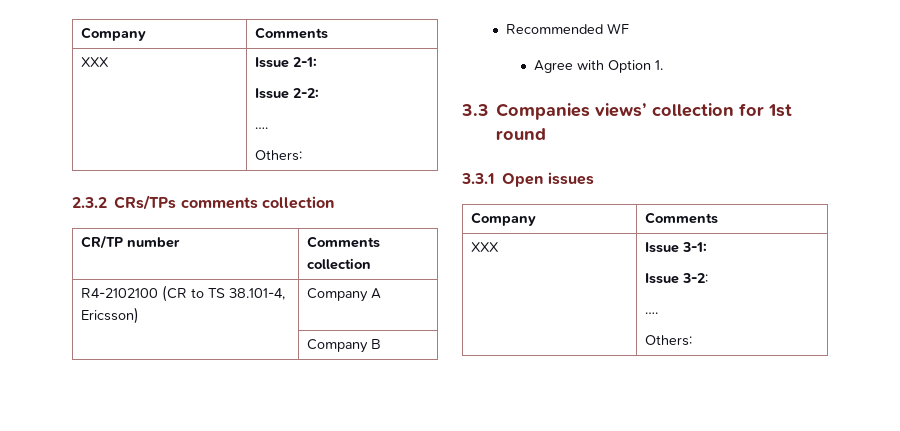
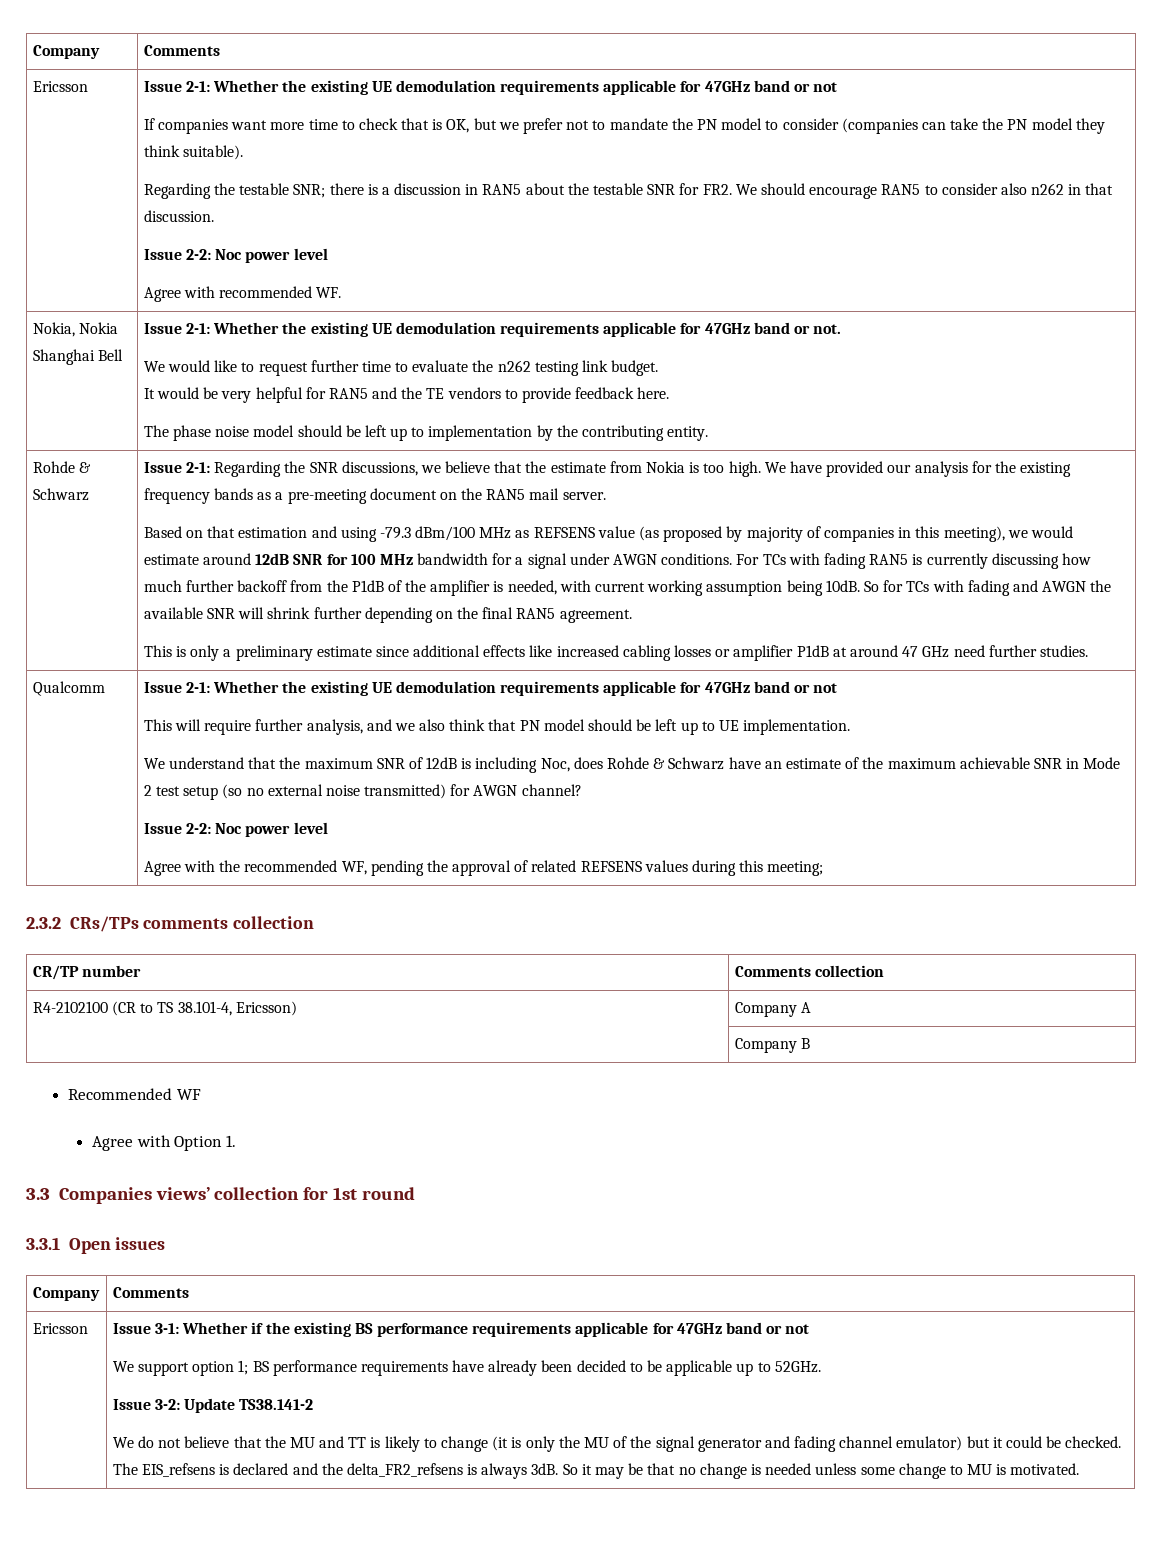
[80,27,146,41] [254,27,328,39] [80,57,109,67] [254,57,317,68] [254,88,319,99] [254,127,268,129] [254,150,302,161] Company | Comments // XXX | Issue 2-1: // Issue 2-2: // …. // Others: -> [32,45,100,59] [143,45,220,56] [32,81,88,92] [143,80,838,95] [143,118,1105,134] [143,145,244,160] [143,183,1114,199] [143,210,214,222] [143,248,328,263] [143,286,342,302] [32,322,119,337] [32,349,124,365] [143,322,842,337] [143,360,659,376] [143,387,670,403] [143,425,709,441] [32,461,92,473] [32,488,89,501] [143,461,1072,477] [143,488,606,504] [143,526,1073,542] [143,553,1091,569] [143,580,1112,596] [143,607,632,623] [143,645,1088,661] [32,681,105,696] [143,681,838,696] [143,719,851,735] [143,757,1121,773] [143,784,582,800] [143,822,328,837] [143,860,824,876] Company | Comments // Ericsson | Issue 2-1: Whether the existing UE demodulation requirements applicable for 47GHz band or not // If companies want more time to check that is OK, but we prefer not to mandate the PN model to consider (companies can take the PN model they think suitable). // Regarding the testable SNR; there is a discussion in RAN5 about the testable SNR for FR2. We should encourage RAN5 to consider also n262 in that discussion. // Issue 2-2: Noc power level // Agree with recommended WF. // Nokia, Nokia Shanghai Bell | Issue 2-1: Whether the existing UE demodulation requirements applicable for 47GHz band or not. // We would like to request further time to evaluate the n262 testing link budget. // It would be very helpful for RAN5 and the TE vendors to provide feedback here. // The phase noise model should be left up to implementation by the contributing entity. // Rohde & Schwarz | Issue 2-1: Regarding the SNR discussions, we believe that the estimate from Nokia is too high. We have provided our analysis for the existing frequency bands as a pre-meeting document on the RAN5 mail server. // Based on that estimation and using -79.3 dBm/100 MHz as REFSENS value (as proposed by majority of companies in this meeting), we would estimate around 12dB SNR for 100 MHz bandwidth for a signal under AWGN conditions. For TCs with fading RAN5 is currently discussing how much further backoff from the P1dB of the amplifier is needed, with current working assumption being 10dB. So for TCs with fading and AWGN the available SNR will shrink further depending on the final RAN5 agreement. // This is only a preliminary estimate since additional effects like increased cabling losses or amplifier P1dB at around 47 GHz need further studies. // Qualcomm | Issue 2-1: Whether the existing UE demodulation requirements applicable for 47GHz band or not // This will require further analysis, and we also think that PN model should be left up to UE implementation. // We understand that the maximum SNR of 12dB is including Noc, does Rohde & Schwarz have an estimate of the maximum achievable SNR in Mode 2 test setup (so no external noise transmitted) for AWGN channel? // Issue 2-2: Noc power level // Agree with the recommended WF, pending the approval of related REFSENS values during this meeting;
[470,242,499,252] XXX -> [32,1323,88,1334] Ericsson
[644,273,708,284] [644,312,658,314] [644,335,692,346] // Issue 3-2: // …. // Others: -> [182,1322,810,1337] [112,1360,821,1376] [112,1398,314,1413] [112,1436,1122,1452] [112,1463,1080,1479] Whether if the existing BS performance requirements applicable for 47GHz band or not // We support option 1; BS performance requirements have already been decided to be applicable up to 52GHz. // Issue 3-2: Update TS38.141-2 // We do not believe that the MU and TT is likely to change (it is only the MU of the signal generator and fading channel emulator) but it could be checked. The EIS_refsens is declared and the delta_FR2_refsens is always 3dB. So it may be that no change is needed unless some change to MU is motivated.

